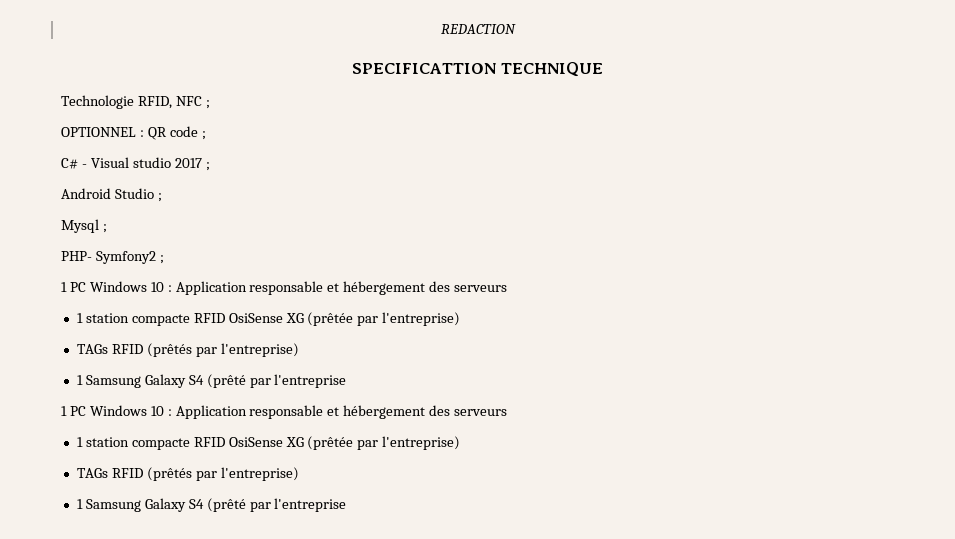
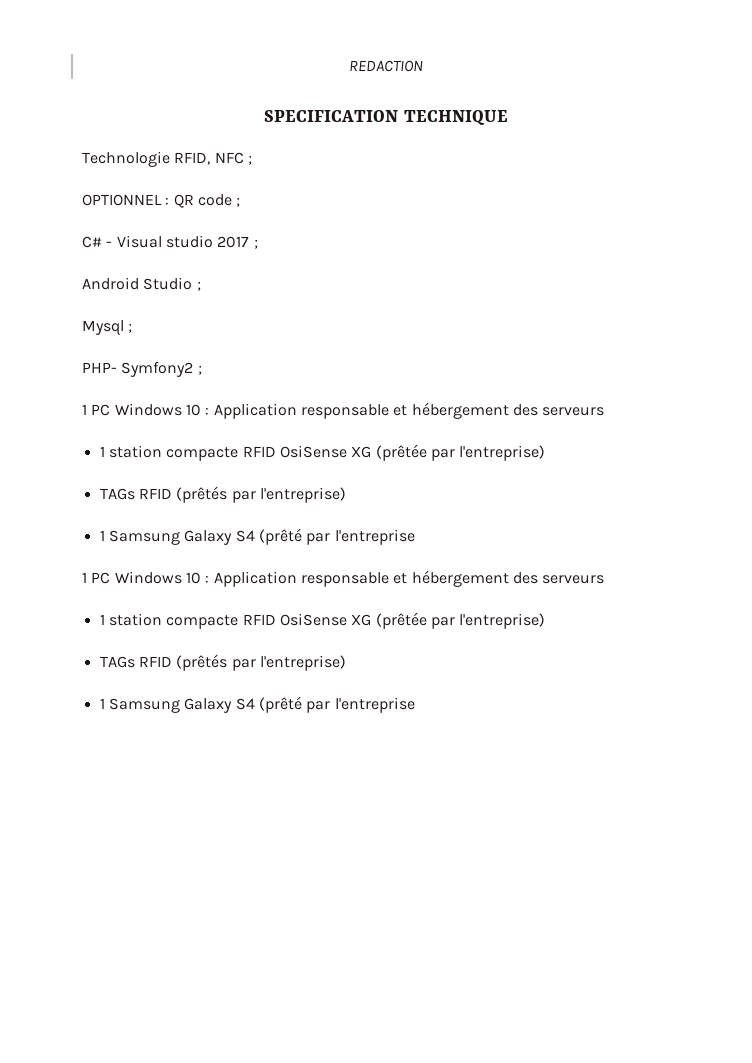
[352,63,497,74] SPECIFICATTION -> [264,110,399,122] SPECIFICATION

